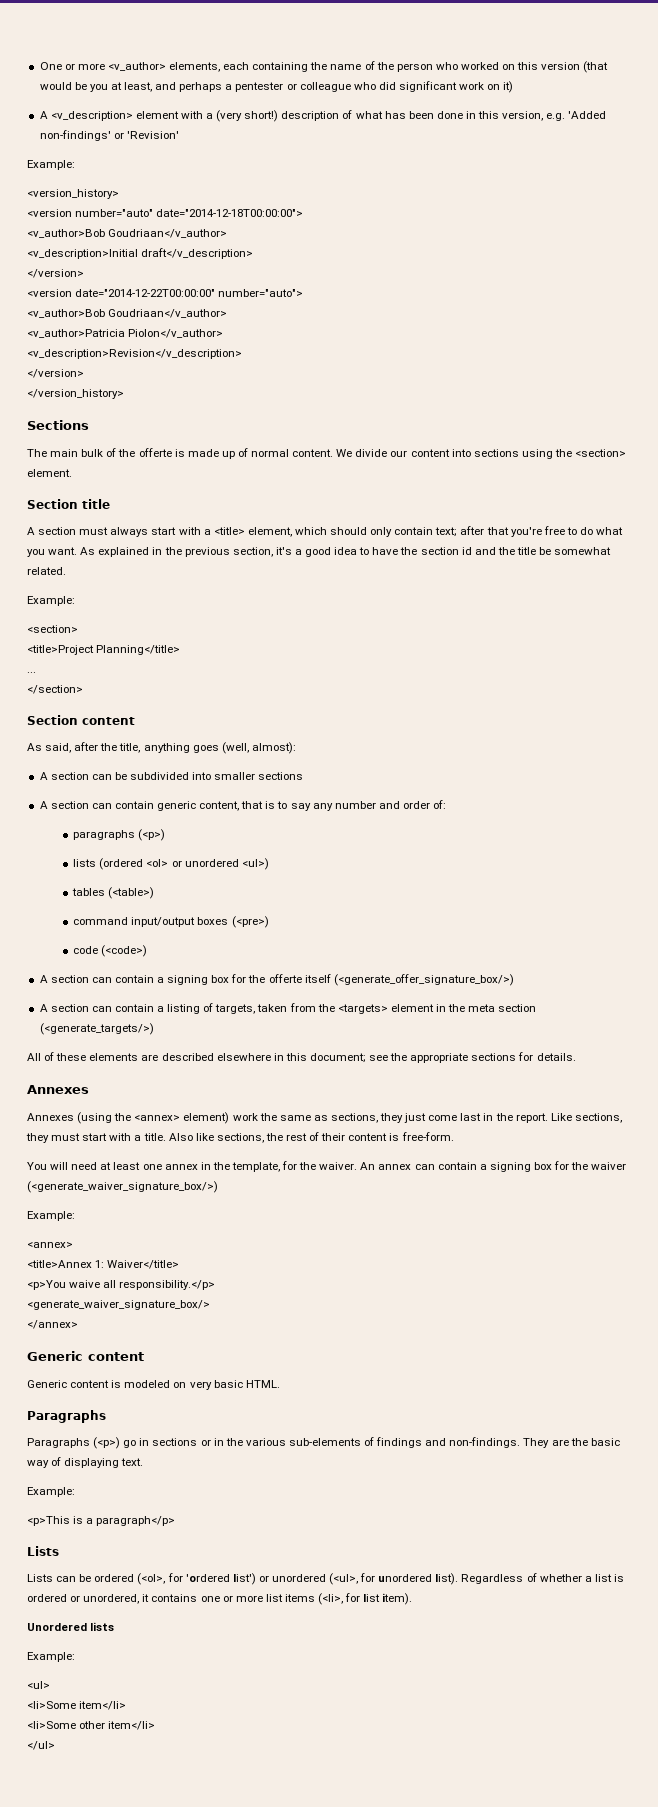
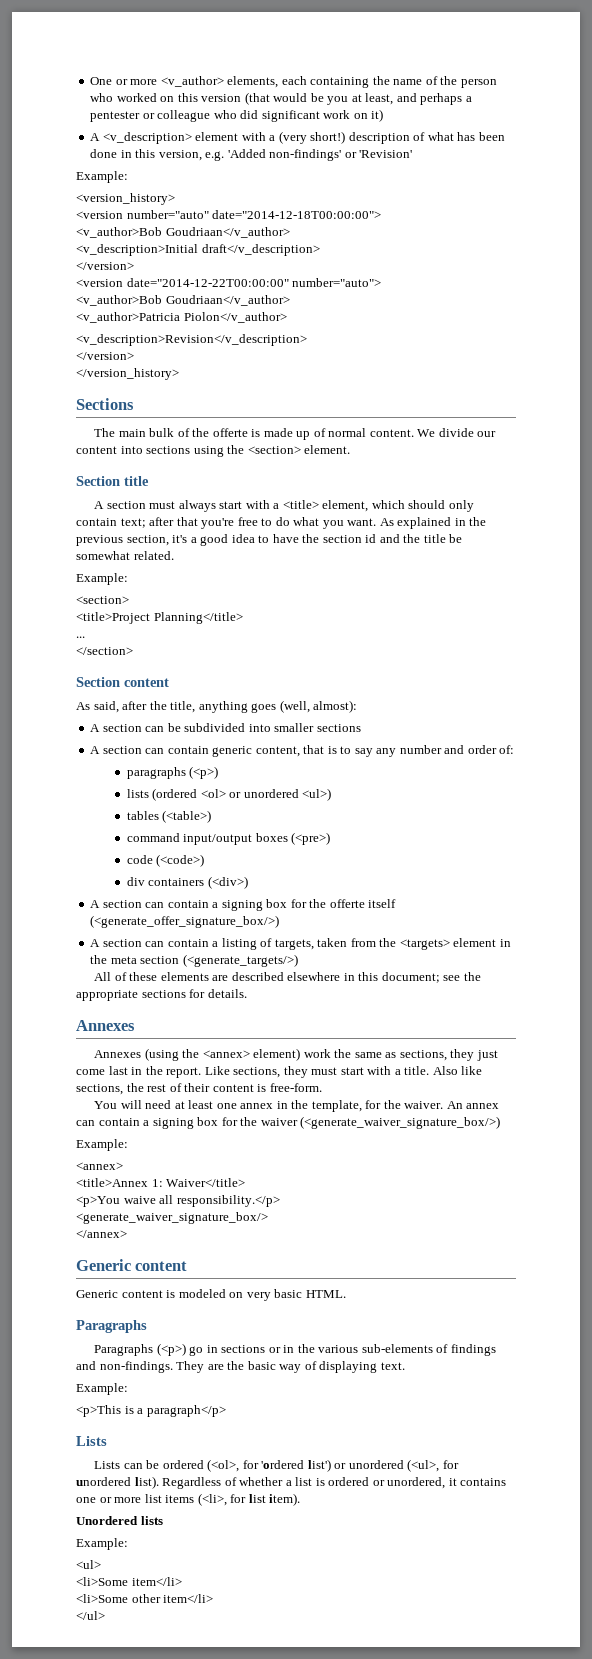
(148, 951) none -> [126,876,248,889] // div containers (<div>)

